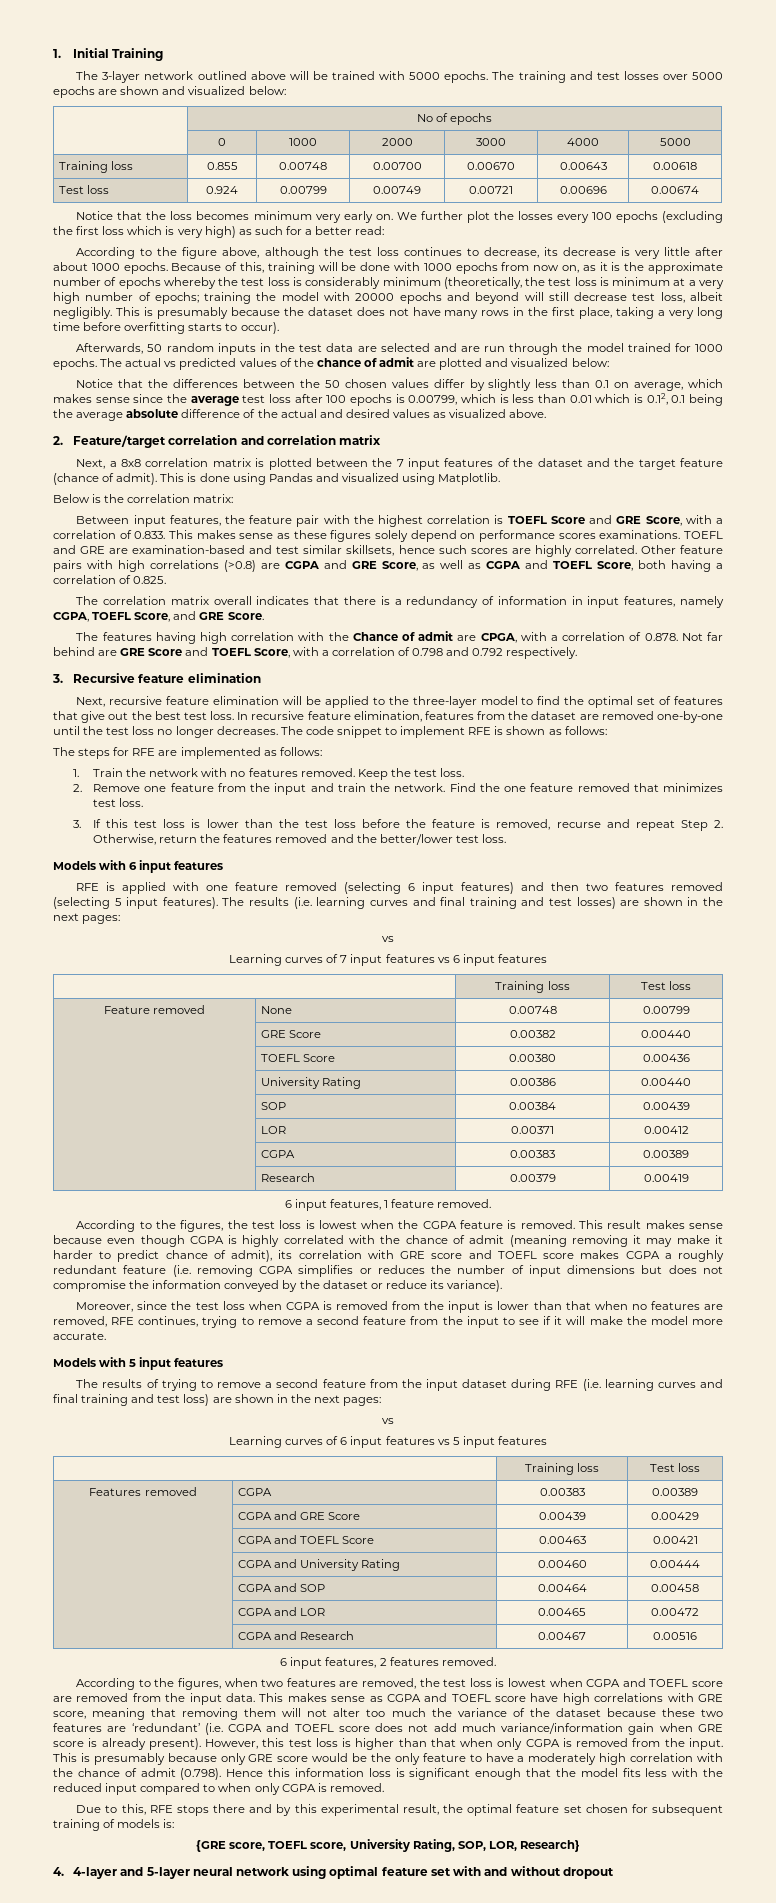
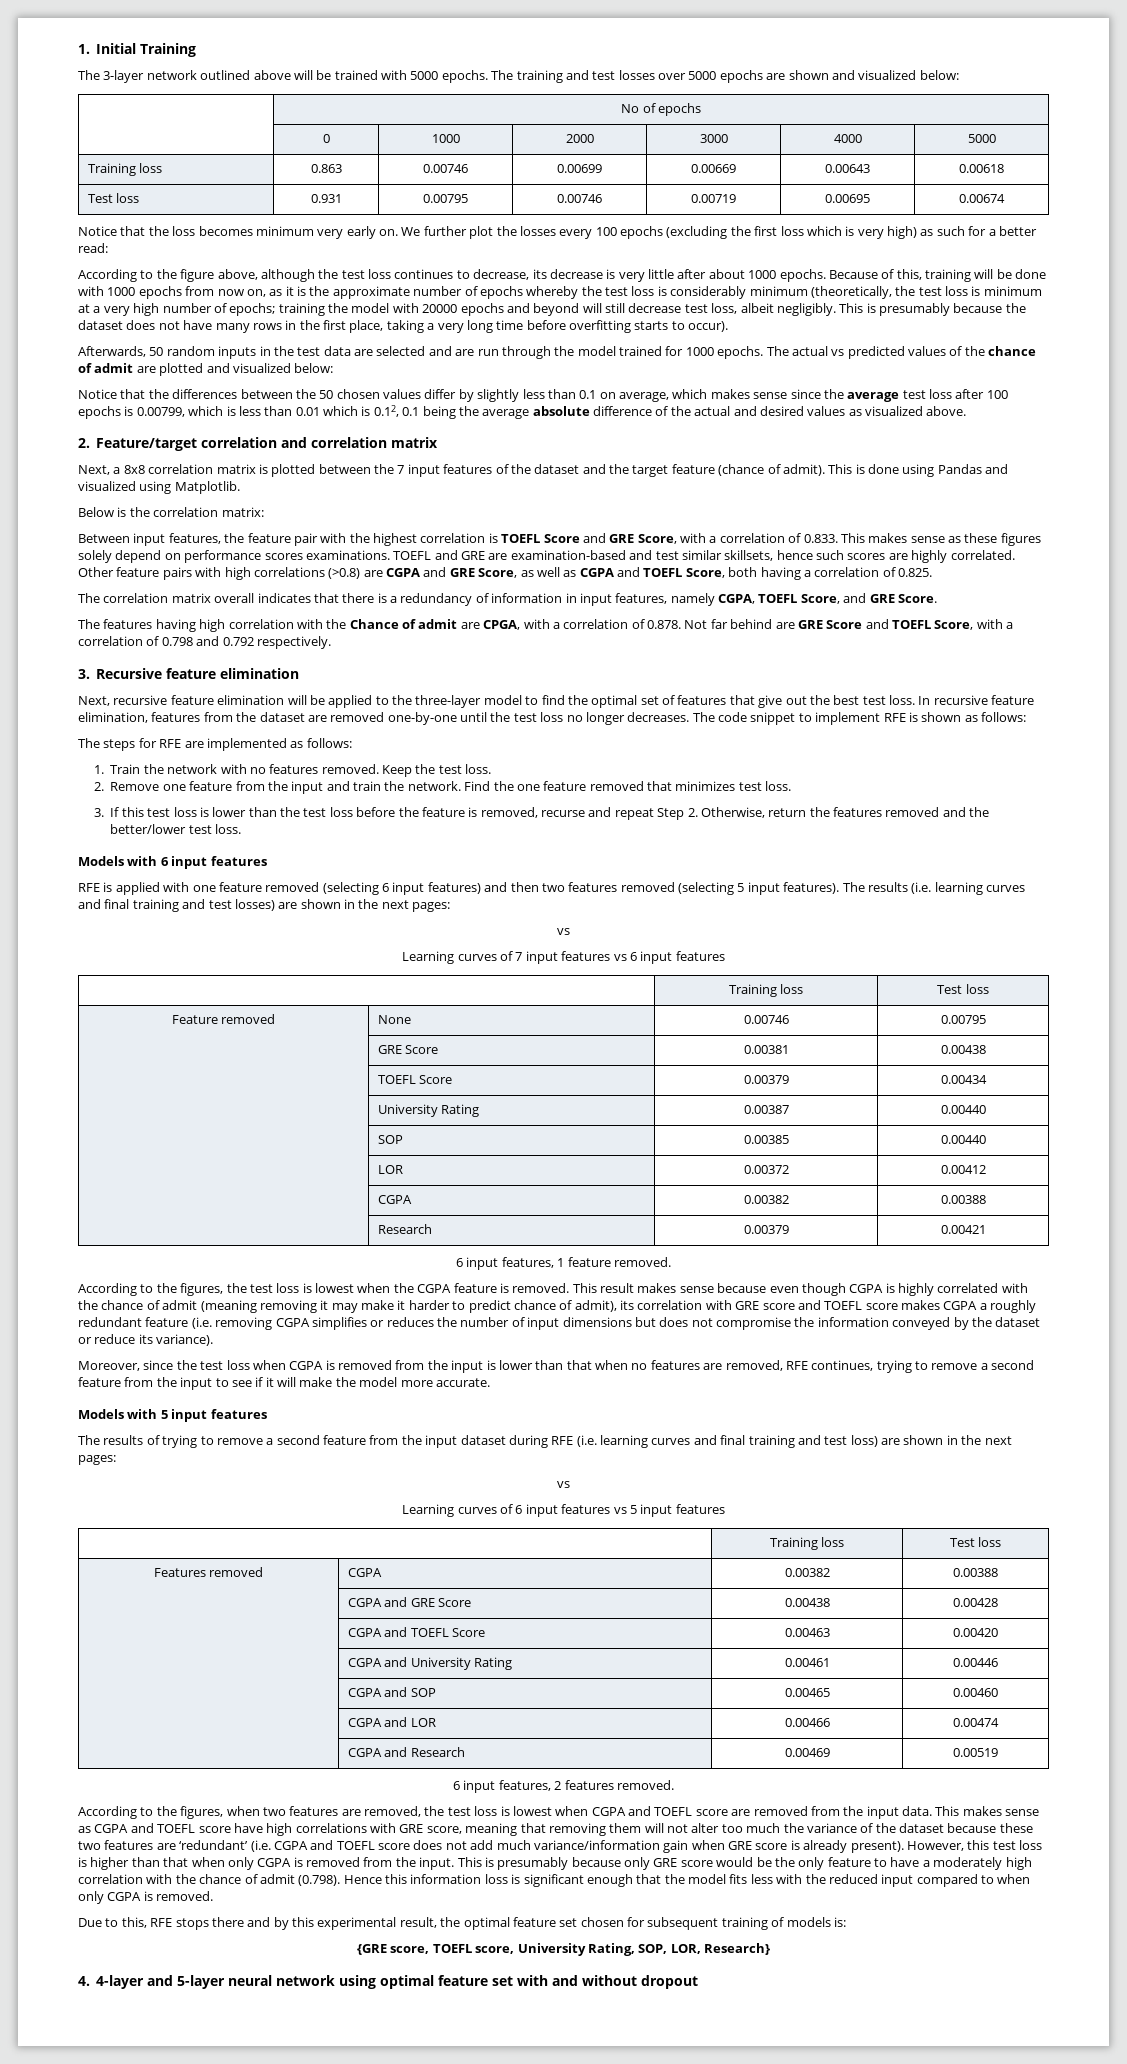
[206,162,238,170] [279,162,327,170] [372,162,422,170] [467,162,515,170] 0.855 | 0.00748 | 0.00700 | 0.00670 -> [310,164,342,173] [423,164,468,173] [557,164,602,173] [691,164,736,173] 0.863 | 0.00746 | 0.00699 | 0.00669
[206,186,238,194] [279,186,327,194] [373,186,421,194] [469,186,513,194] [559,186,607,194] 0.924 | 0.00799 | 0.00749 | 0.00721 | 0.00696 -> [310,194,342,203] [423,194,468,203] [557,194,602,203] [691,194,736,203] [825,194,870,203] 0.931 | 0.00795 | 0.00746 | 0.00719 | 0.00695
[508,1006,557,1014] [642,1006,690,1014] [260,1030,321,1038] [509,1030,556,1038] [641,1030,691,1038] [260,1054,335,1062] [509,1054,556,1062] [642,1054,690,1062] [260,1077,361,1089] [509,1078,556,1086] 0.00748 | 0.00799 // | GRE Score | 0.00382 | 0.00440 // | TOEFL Score | 0.00380 | 0.00436 // | University Rating | 0.00386 -> [743,1015,789,1024] [940,1015,986,1024] [377,1045,439,1054] [743,1045,789,1054] [940,1045,986,1054] [377,1075,453,1084] [743,1075,789,1084] [940,1075,987,1084] [377,1104,480,1117] [743,1105,789,1114] 0.00746 | 0.00795 // | GRE Score | 0.00381 | 0.00438 // | TOEFL Score | 0.00379 | 0.00434 // | University Rating | 0.00387
[509,1102,556,1110] [642,1102,690,1110] [260,1126,286,1134] [511,1126,554,1134] 0.00384 | 0.00439 // | LOR | 0.00371 -> [743,1135,789,1144] [940,1135,986,1144] [377,1165,403,1174] [743,1165,789,1174] 0.00385 | 0.00440 // | LOR | 0.00372
[510,1150,555,1158] [643,1150,689,1158] 0.00383 | 0.00389 -> [743,1195,789,1204] [940,1195,986,1204] 0.00382 | 0.00388
[643,1174,689,1182] 0.00419 -> [940,1225,986,1234] 0.00421
[539,1488,585,1496] [652,1488,698,1496] 0.00383 | 0.00389 -> [784,1568,830,1577] [953,1568,998,1577] 0.00382 | 0.00388
[538,1512,586,1520] [651,1512,699,1520] 0.00439 | 0.00429 -> [784,1598,830,1607] [953,1598,998,1607] 0.00438 | 0.00428
[652,1536,698,1544] 0.00421 -> [953,1628,998,1637] 0.00420
[537,1560,587,1568] [650,1560,700,1568] 0.00460 | 0.00444 -> [784,1658,830,1667] [953,1658,998,1667] 0.00461 | 0.00446
[537,1584,587,1592] [651,1584,699,1592] 0.00464 | 0.00458 -> [784,1688,830,1697] [953,1688,998,1697] 0.00465 | 0.00460
[538,1608,586,1616] [651,1608,699,1616] 0.00465 | 0.00472 -> [784,1718,830,1727] [953,1718,999,1727] 0.00466 | 0.00474
[538,1632,586,1640] [653,1632,697,1640] 0.00467 | 0.00516 -> [784,1748,830,1757] [953,1748,998,1757] 0.00469 | 0.00519

